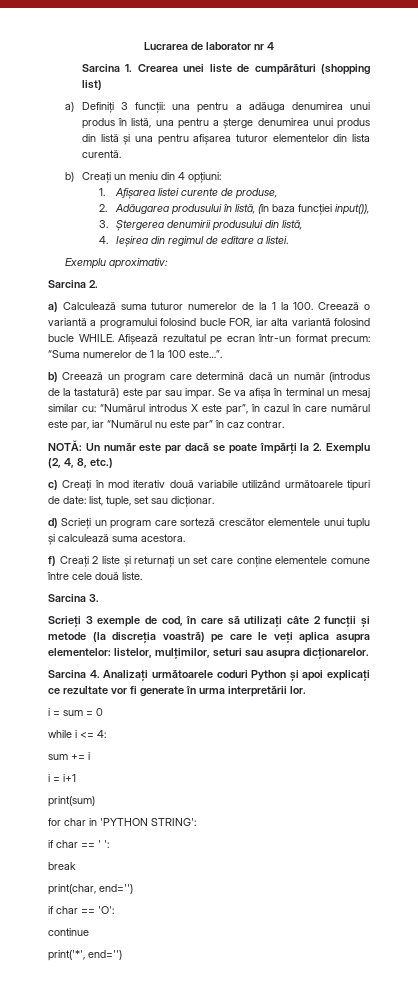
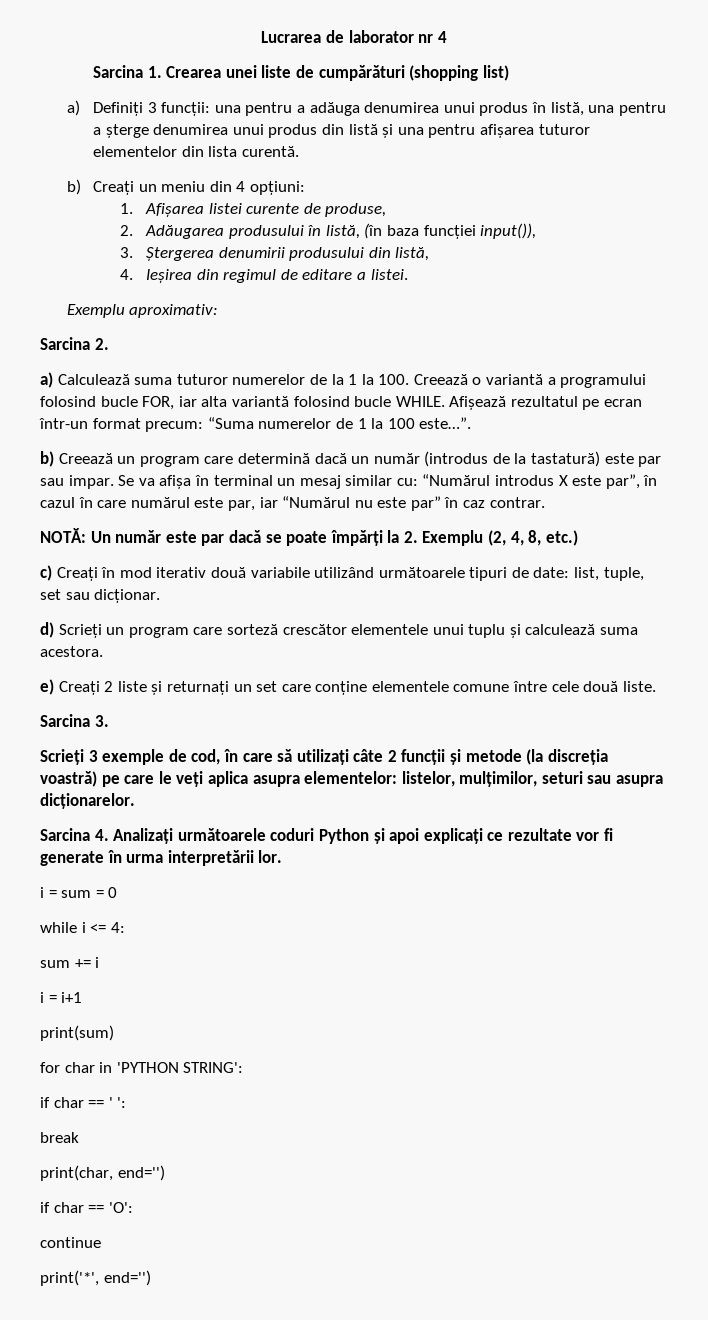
[48,556,56,566] f) -> [40,679,54,695] e)

